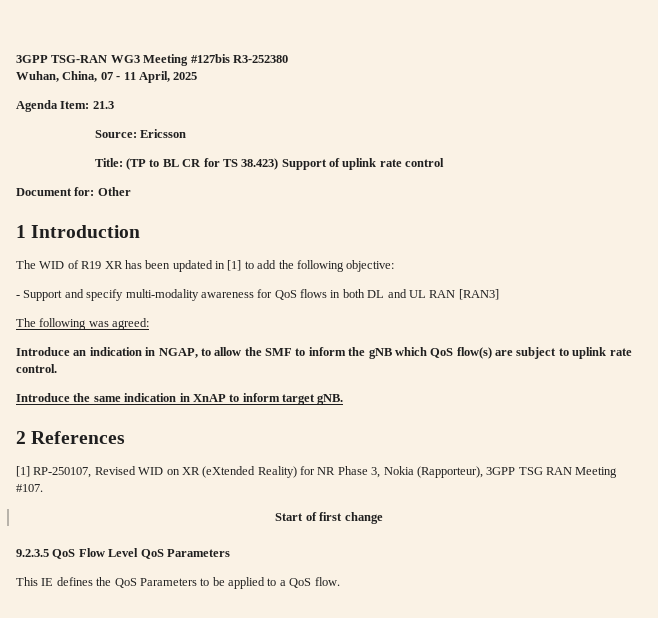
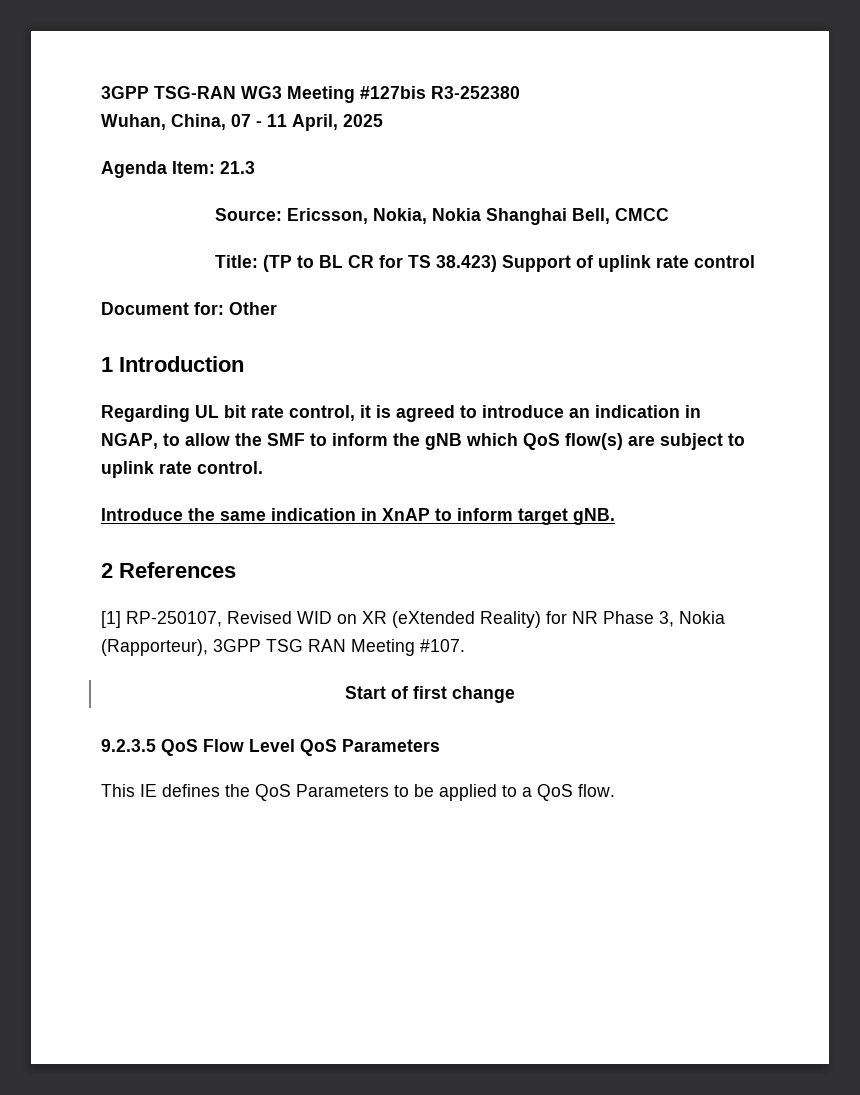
[140,129,187,138] Ericsson -> [286,208,669,225] Ericsson, Nokia, Nokia Shanghai Bell, CMCC
[16,260,395,272] [16,289,499,301] [16,318,150,330] [16,347,70,356] The WID of R19 XR has been updated in [1] to add the following objective: // - Support and specify multi-modality awareness for QoS flows in both DL and UL RAN [RAN3] // The following was agreed: // Introduce -> [101,405,564,422] Regarding UL bit rate control, it is agreed to introduce

